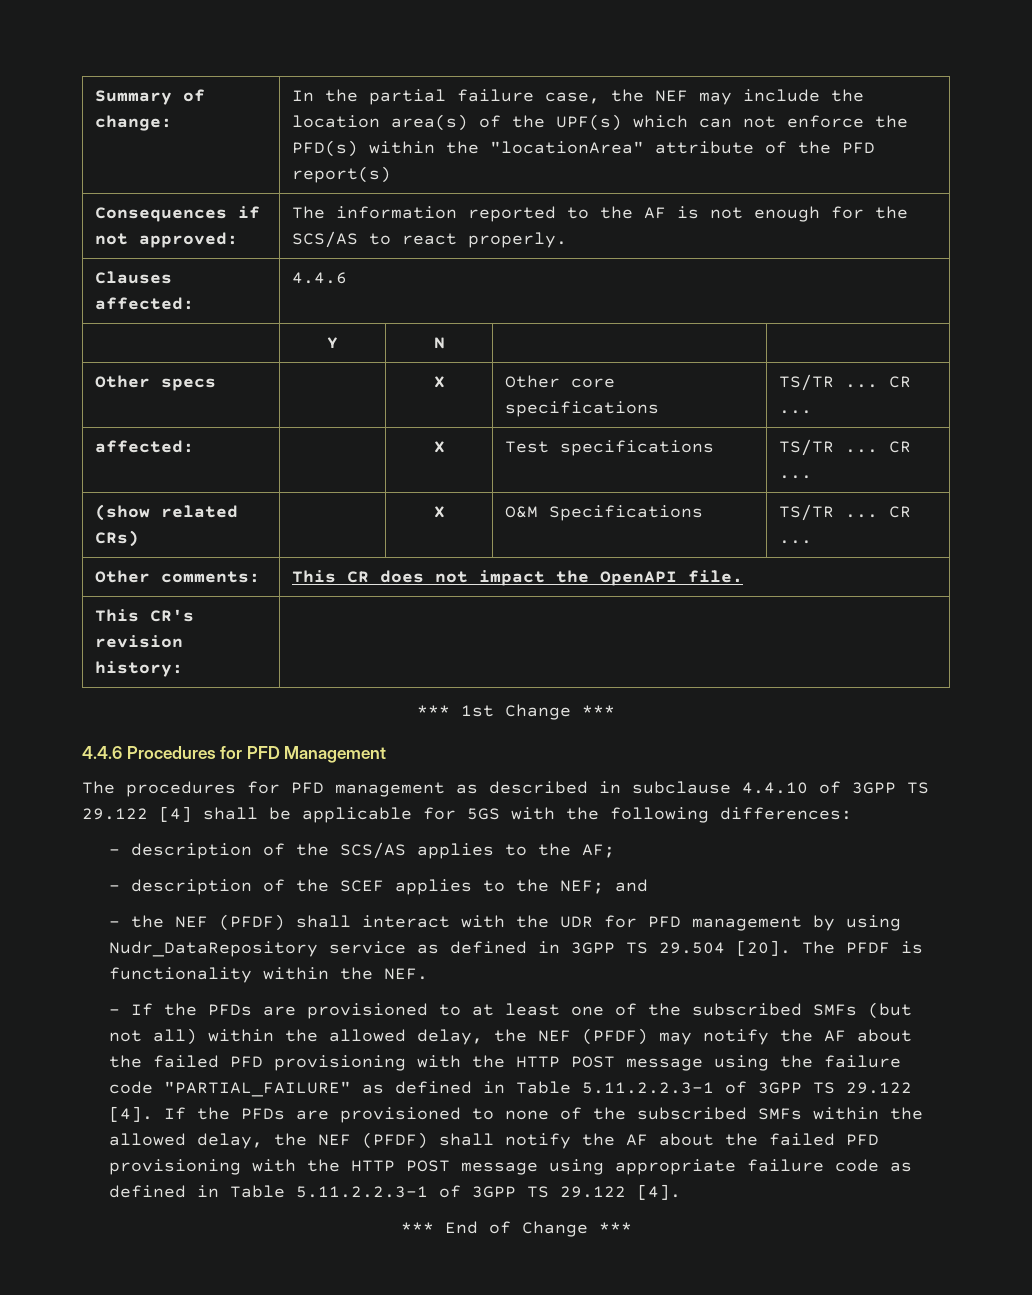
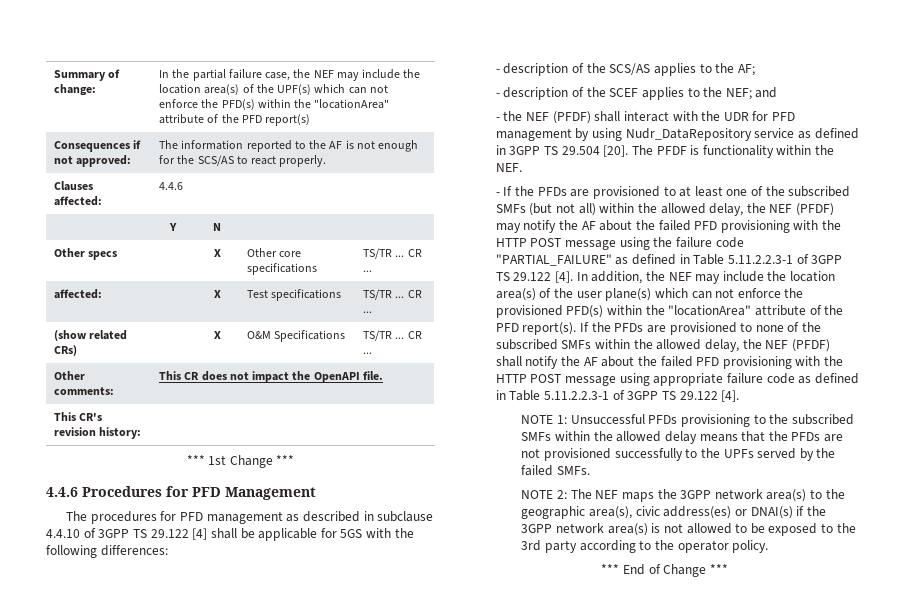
(154, 1114) none -> [576,271,836,284] [495,288,804,301] [495,305,844,318] [495,322,577,335] In addition, the NEF may include the location area(s) of the user plane(s) which can not enforce the provisioned PFD(s) within the "locationArea" attribute of the PFD report(s).
(682, 1192) none -> [521,414,854,427] [521,431,844,444] [521,448,836,461] [521,465,590,476] [521,489,845,502] [521,506,826,519] [521,523,856,536] [521,540,769,553] // NOTE 1: Unsuccessful PFDs provisioning to the subscribed SMFs within the allowed delay means that the PFDs are not provisioned successfully to the UPFs served by the failed SMFs. // NOTE 2: The NEF maps the 3GPP network area(s) to the geographic area(s), civic address(es) or DNAI(s) if the 3GPP network area(s) is not allowed to be exposed to the 3rd party according to the operator policy.

